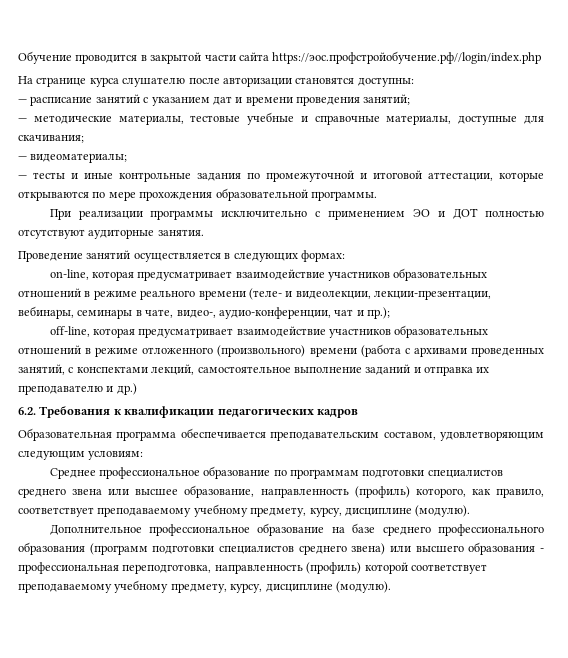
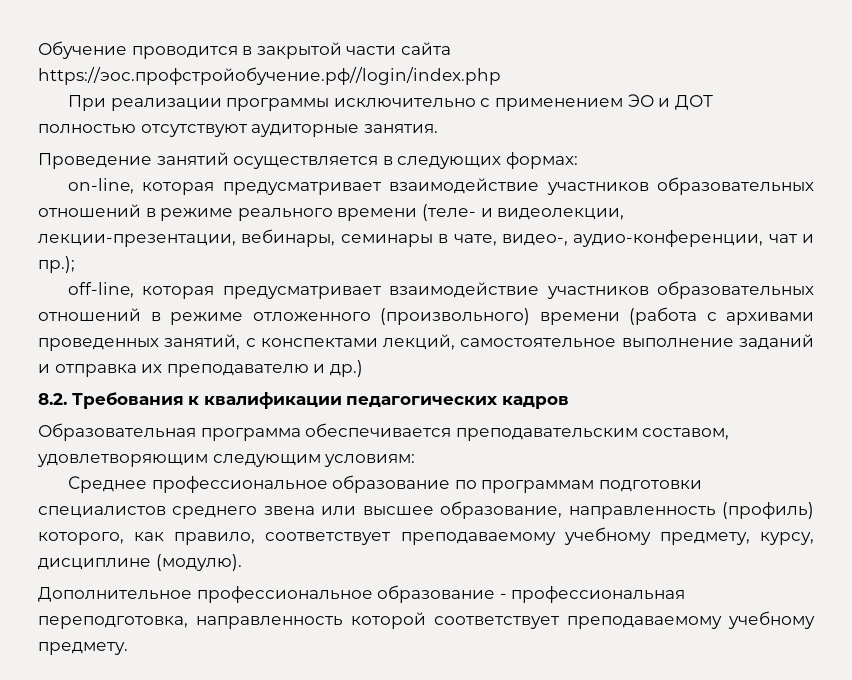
[18,76,414,87] [18,94,411,106] [18,112,544,125] [18,135,84,143] [18,153,128,163] [18,170,544,182] [18,188,377,201] // На странице курса слушателю после авторизации становятся доступны: // — расписание занятий с указанием дат и времени проведения занятий; // — методические материалы, тестовые учебные и справочные материалы, доступные для скачивания; // — видеоматериалы; // — тесты и иные контрольные задания по промежуточной и итоговой аттестации, которые открываются по мере прохождения образовательной программы. -> (501, 76) none
[18,407,36,415] 6.2. -> [38,393,67,405] 8.2.
[331,523,544,536] [18,542,536,555] на базе среднего профессионального образования (программ подготовки специалистов среднего звена) или высшего образования -> (496, 594) none
[306,562,362,574] (профиль) -> (343, 622) none
[170,581,391,593] предмету, курсу, дисциплине (модулю). -> [38,642,128,655] предмету.

